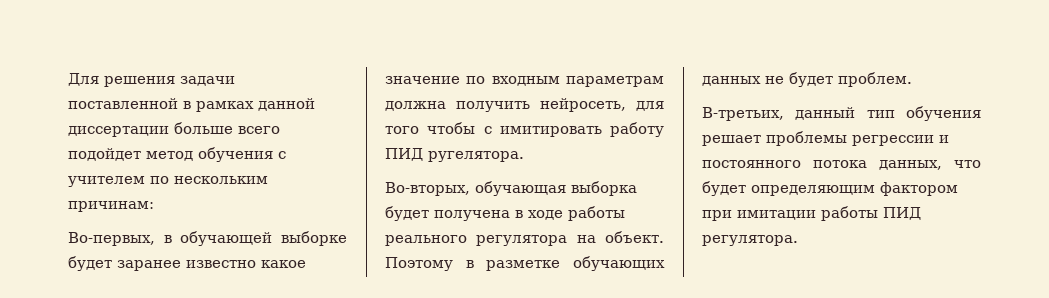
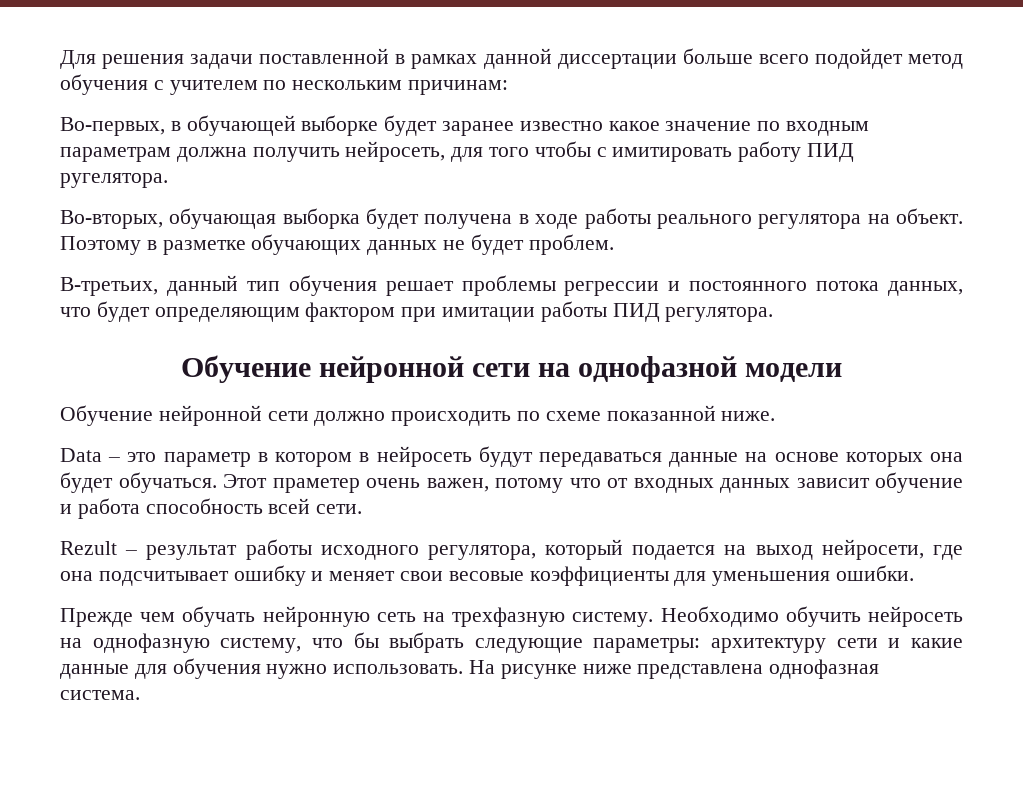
(798, 240) none -> [180,355,843,383] [60,405,776,426] [60,446,963,467] [60,472,963,493] [60,498,363,519] [60,539,963,560] [60,565,915,586] [60,606,964,627] [60,632,963,653] [60,658,880,679] [60,690,140,700] // Обучение нейронной сети на однофазной модели // Обучение нейронной сети должно происходить по схеме показанной ниже. // Data – это параметр в котором в нейросеть будут передаваться данные на основе которых она будет обучаться. Этот праметер очень важен, потому что от входных данных зависит обучение и работа способность всей сети. // Rezult – результат работы исходного регулятора, который подается на выход нейросети, где она подсчитывает ошибку и меняет свои весовые коэффициенты для уменьшения ошибки. // Прежде чем обучать нейронную сеть на трехфазную систему. Необходимо обучить нейросеть на однофазную систему, что бы выбрать следующие параметры: архитектуру сети и какие данные для обучения нужно использовать. На рисунке ниже представлена однофазная система.

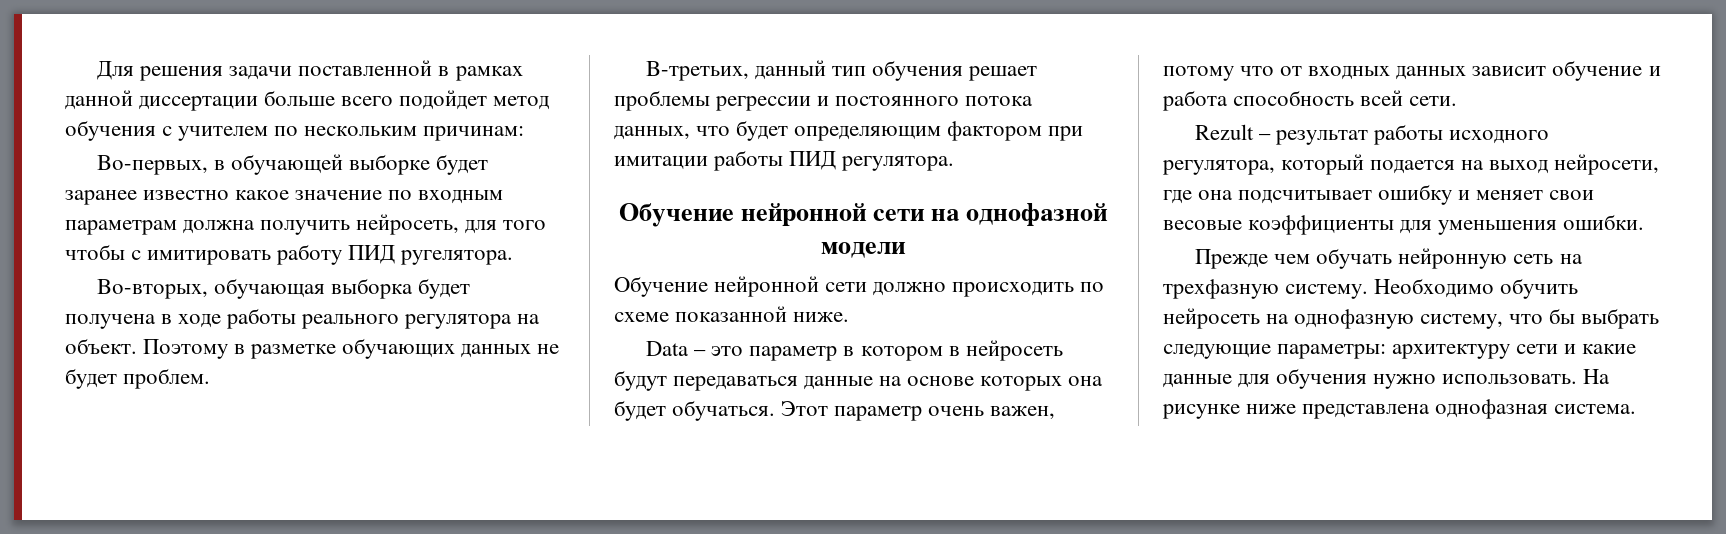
[272,478,360,493] праметер -> [834,406,923,421] параметр

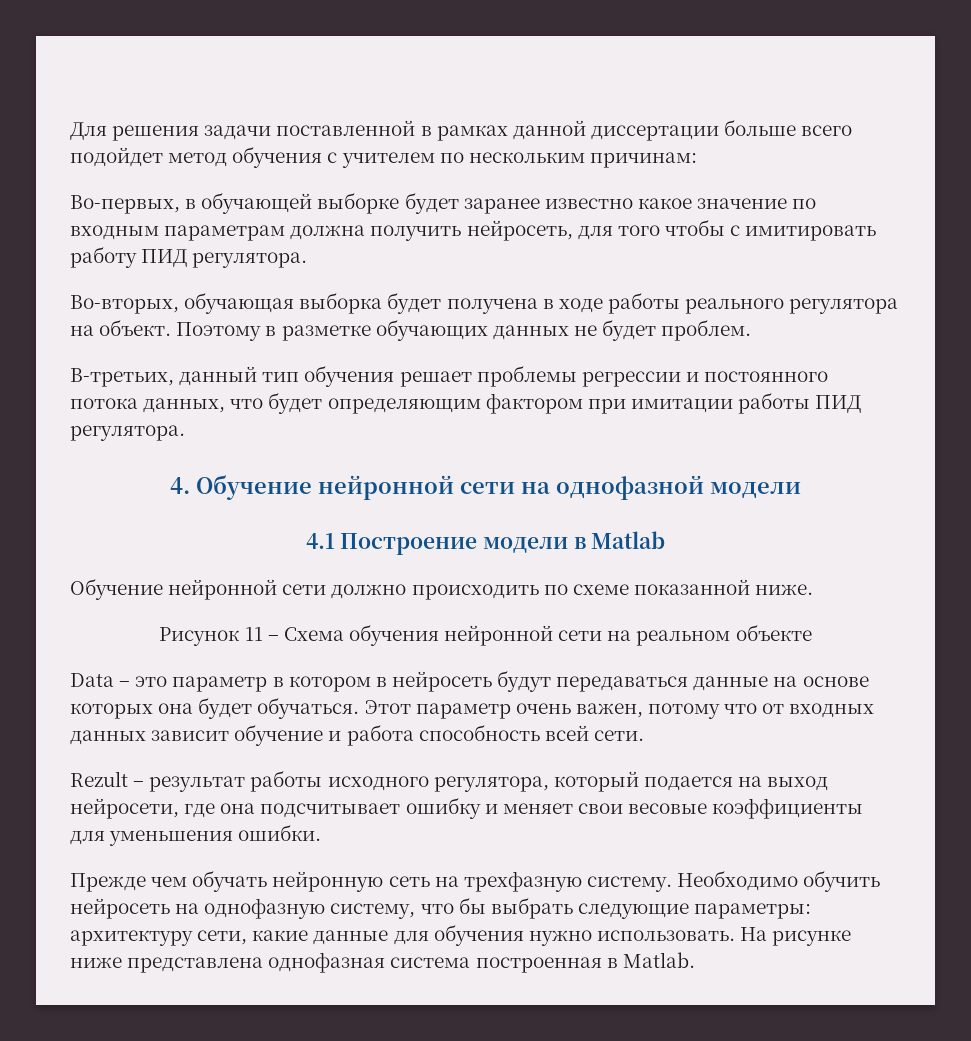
[400,250,514,265] ругелятора. -> [192,252,308,268] регулятора.
(955, 163) none -> [170,477,190,494] 4.
(906, 250) none -> [305,531,666,555] // 4.1 Построение модели в Matlab
(850, 317) none -> [159,624,812,646] // Рисунок 11 – Схема обучения нейронной сети на реальном объекте
[1516,344,1577,354] сети и -> [197,930,248,945] сети,
[1554,404,1637,414] система. -> [390,952,695,973] система построенная в Matlab.

